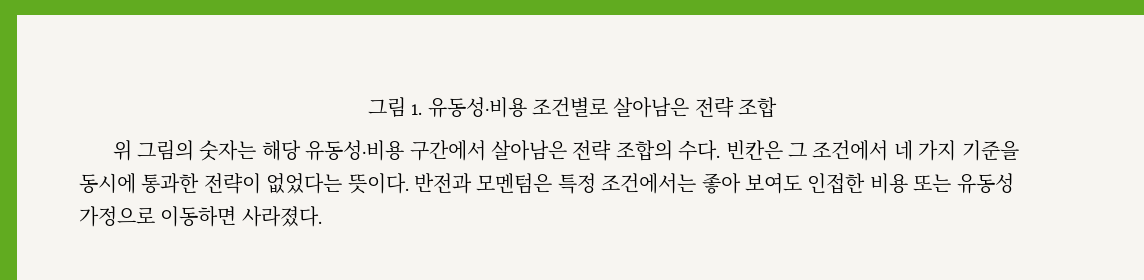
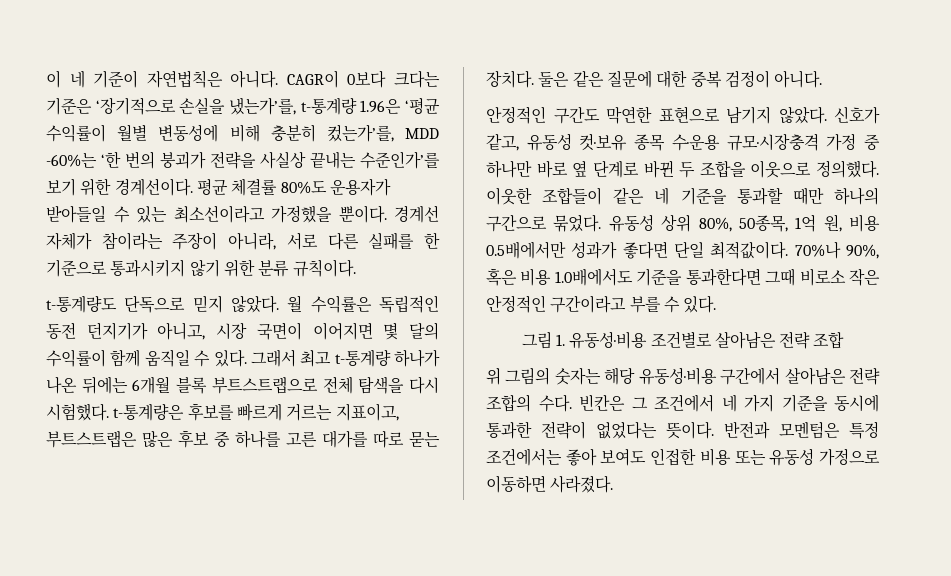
(367, 107) none -> [46,70,440,88] [46,97,441,115] [46,124,440,142] [46,151,440,169] [46,178,391,196] [46,205,439,223] [46,232,441,250] [46,259,356,277] [46,295,439,313] [46,322,440,340] [46,349,440,367] [46,376,440,394] [46,403,399,421] [46,430,440,448] [486,70,823,88] [486,106,880,124] [486,133,880,151] [486,160,879,178] [486,187,879,205] [486,214,880,232] [486,241,879,259] [486,268,880,286] [486,295,717,313] 이 네 기준이 자연법칙은 아니다. CAGR이 0보다 크다는 기준은 ‘장기적으로 손실을 냈는가’를, t-통계량 1.96은 ‘평균 수익률이 월별 변동성에 비해 충분히 컸는가’를, MDD -60%는 ‘한 번의 붕괴가 전략을 사실상 끝내는 수준인가’를 보기 위한 경계선이다. 평균 체결률 80%도 운용자가 받아들일 수 있는 최소선이라고 가정했을 뿐이다. 경계선 자체가 참이라는 주장이 아니라, 서로 다른 실패를 한 기준으로 통과시키지 않기 위한 분류 규칙이다. // t-통계량도 단독으로 믿지 않았다. 월 수익률은 독립적인 동전 던지기가 아니고, 시장 국면이 이어지면 몇 달의 수익률이 함께 움직일 수 있다. 그래서 최고 t-통계량 하나가 나온 뒤에는 6개월 블록 부트스트랩으로 전체 탐색을 다시 시험했다. t-통계량은 후보를 빠르게 거르는 지표이고, 부트스트랩은 많은 후보 중 하나를 고른 대가를 따로 묻는 장치다. 둘은 같은 질문에 대한 중복 검정이 아니다. // 안정적인 구간도 막연한 표현으로 남기지 않았다. 신호가 같고, 유동성 컷·보유 종목 수·운용 규모·시장충격 가정 중 하나만 바로 옆 단계로 바뀐 두 조합을 이웃으로 정의했다. 이웃한 조합들이 같은 네 기준을 통과할 때만 하나의 구간으로 묶었다. 유동성 상위 80%, 50종목, 1억 원, 비용 0.5배에서만 성과가 좋다면 단일 최적값이다. 70%나 90%, 혹은 비용 1.0배에서도 기준을 통과한다면 그때 비로소 작은 안정적인 구간이라고 부를 수 있다. //

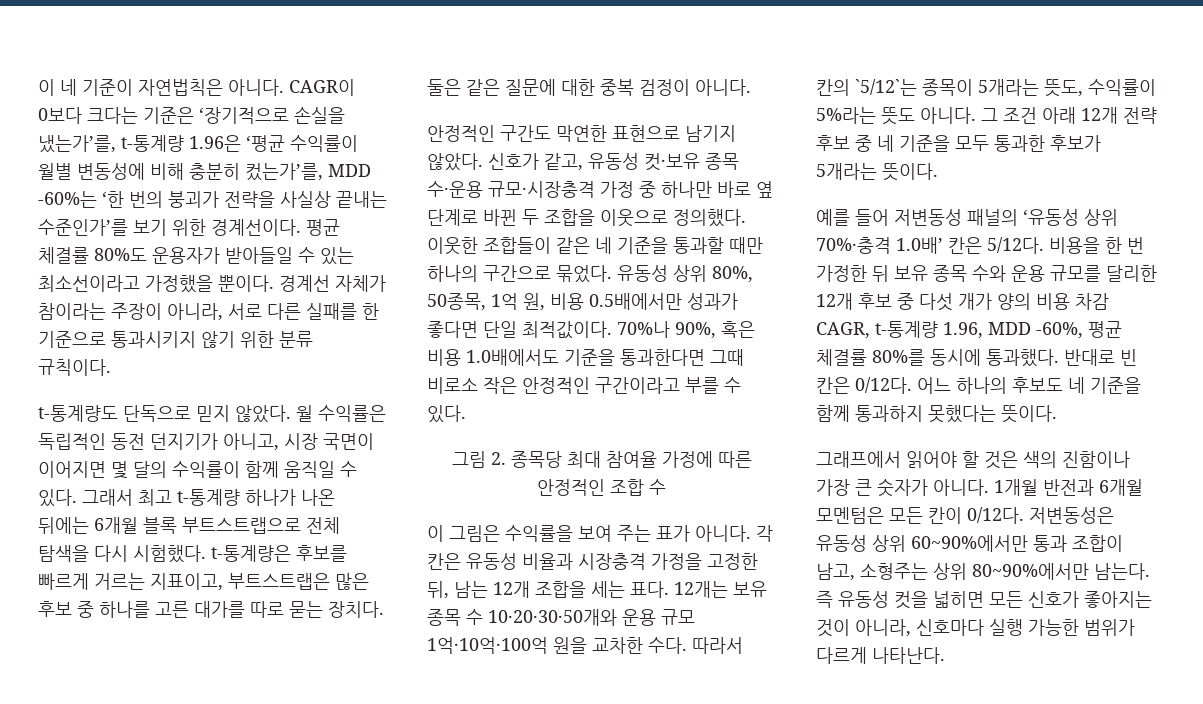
[555,331,845,349] [486,367,880,385] [486,394,879,412] [486,421,879,439] [486,448,880,466] [486,475,614,493] 1. 유동성·비용 조건별로 살아남은 전략 조합 // 위 그림의 숫자는 해당 유동성·비용 구간에서 살아남은 전략 조합의 수다. 빈칸은 그 조건에서 네 가지 기준을 동시에 통과한 전략이 없었다는 뜻이다. 반전과 모멘텀은 특정 조건에서는 좋아 보여도 인접한 비용 또는 유동성 가정으로 이동하면 사라졌다. -> [490,451,752,468] [537,479,666,496] [427,525,773,542] [427,553,758,570] [427,581,767,599] [427,609,695,626] [427,637,743,654] [816,79,1156,97] [816,107,1157,125] [816,135,1101,152] [816,163,938,181] [816,209,1118,226] [816,237,1144,254] [816,265,1157,282] [816,293,1109,311] [816,321,1122,339] [816,349,1137,367] [816,377,1141,394] [816,405,1057,423] [816,451,1130,469] [816,478,1143,497] [816,507,1114,524] [816,535,1123,552] [816,563,1150,581] [816,591,1152,609] [816,619,1135,637] [816,647,945,664] 2. 종목당 최대 참여율 가정에 따른 안정적인 조합 수 // 이 그림은 수익률을 보여 주는 표가 아니다. 각 칸은 유동성 비율과 시장충격 가정을 고정한 뒤, 남는 12개 조합을 세는 표다. 12개는 보유 종목 수 10·20·30·50개와 운용 규모 1억·10억·100억 원을 교차한 수다. 따라서 칸의 `5/12`는 종목이 5개라는 뜻도, 수익률이 5%라는 뜻도 아니다. 그 조건 아래 12개 전략 후보 중 네 기준을 모두 통과한 후보가 5개라는 뜻이다. // 예를 들어 저변동성 패널의 ‘유동성 상위 70%·충격 1.0배’ 칸은 5/12다. 비용을 한 번 가정한 뒤 보유 종목 수와 운용 규모를 달리한 12개 후보 중 다섯 개가 양의 비용 차감 CAGR, t-통계량 1.96, MDD -60%, 평균 체결률 80%를 동시에 통과했다. 반대로 빈 칸은 0/12다. 어느 하나의 후보도 네 기준을 함께 통과하지 못했다는 뜻이다. // 그래프에서 읽어야 할 것은 색의 진함이나 가장 큰 숫자가 아니다. 1개월 반전과 6개월 모멘텀은 모든 칸이 0/12다. 저변동성은 유동성 상위 60~90%에서만 통과 조합이 남고, 소형주는 상위 80~90%에서만 남는다. 즉 유동성 컷을 넓히면 모든 신호가 좋아지는 것이 아니라, 신호마다 실행 가능한 범위가 다르게 나타난다.

